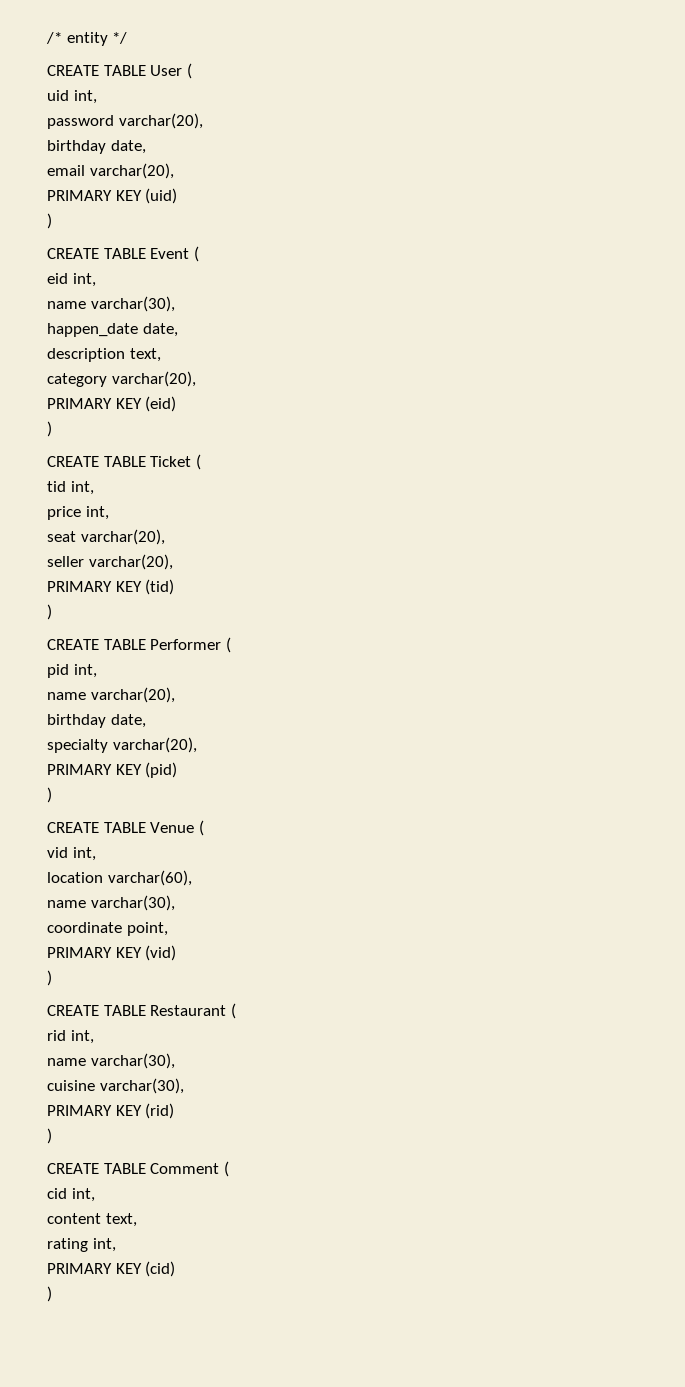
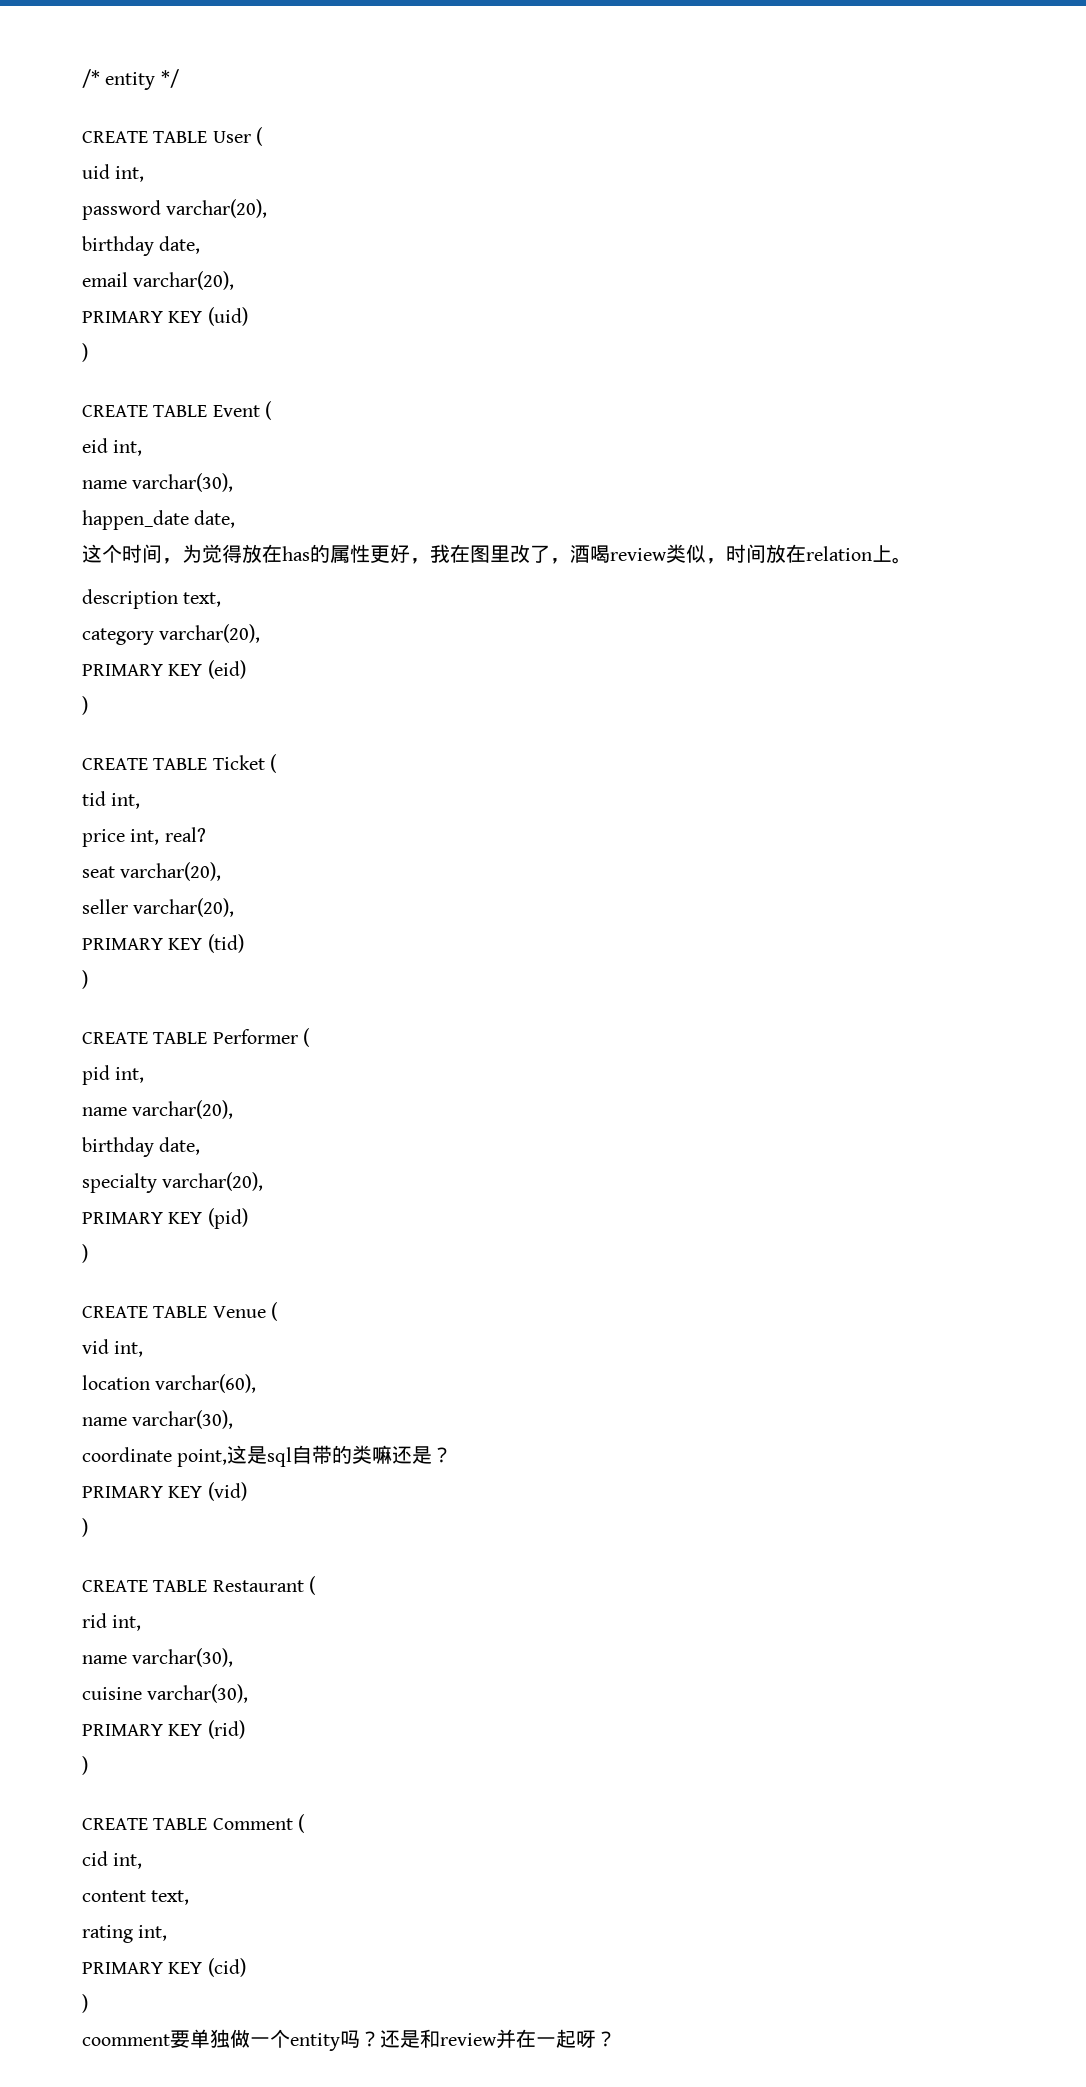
(178, 330) none -> [82,544,912,564] // 这个时间，为觉得放在has的属性更好，我在图里改了，酒喝review类似，时间放在relation上。
(109, 513) none -> [164,827,206,842] real?
(168, 929) none -> [227,1445,453,1467] 这是sql自带的类嘛还是？
(52, 1294) none -> [82,2029,616,2051] // coomment要单独做一个entity吗？还是和review并在一起呀？

